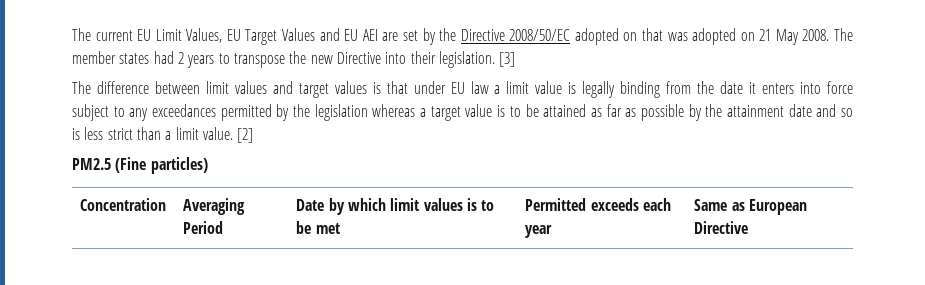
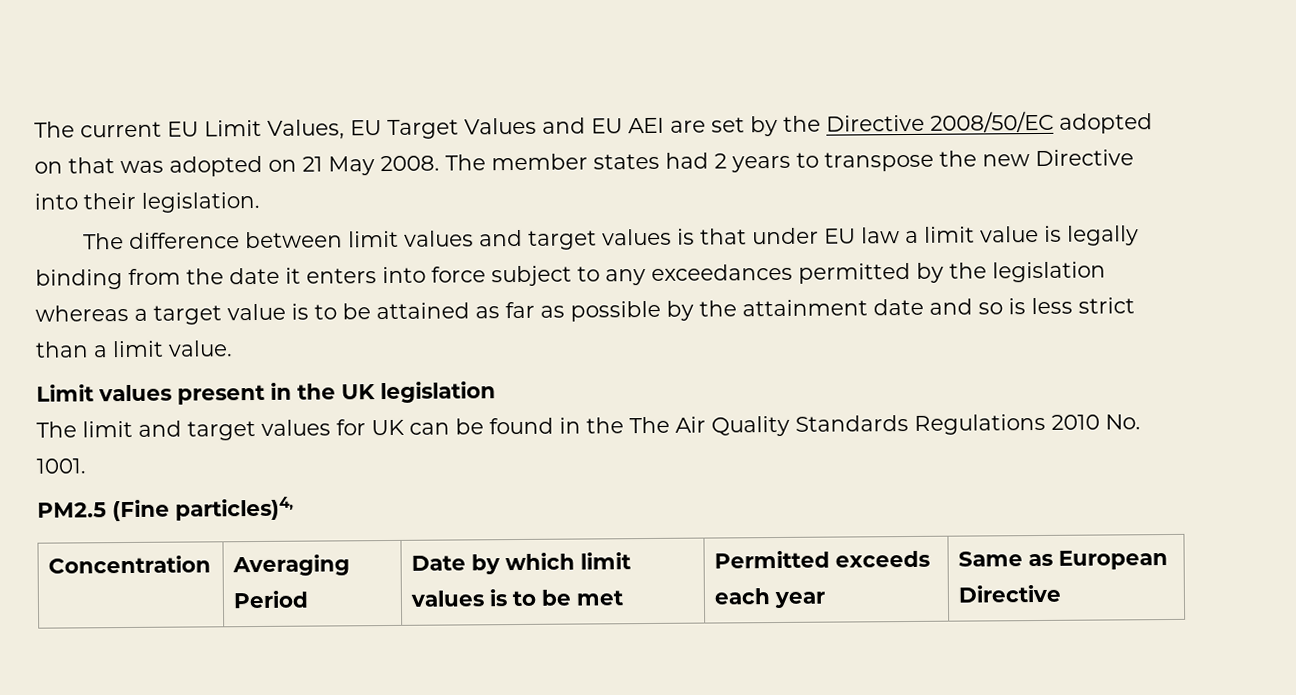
[499,52,516,67] [3] -> (260, 202) none
[237,128,254,143] [2] -> [36,381,496,405] [36,413,1141,441] [36,458,86,474] // Limit values present in the UK legislation // The limit and target values for UK can be found in the The Air Quality Standards Regulations 2010 No. 1001.
[150,157,208,174] particles) -> [175,496,294,521] particles)4,

